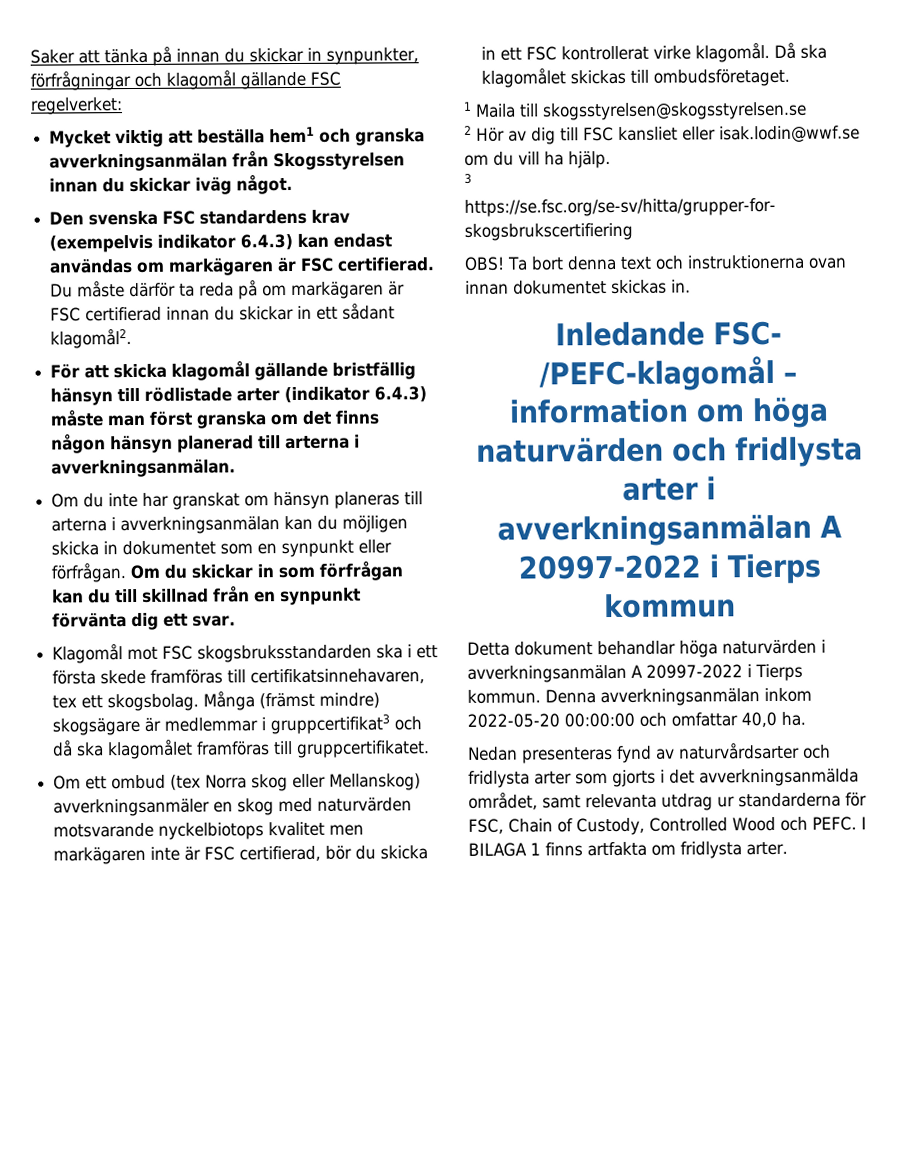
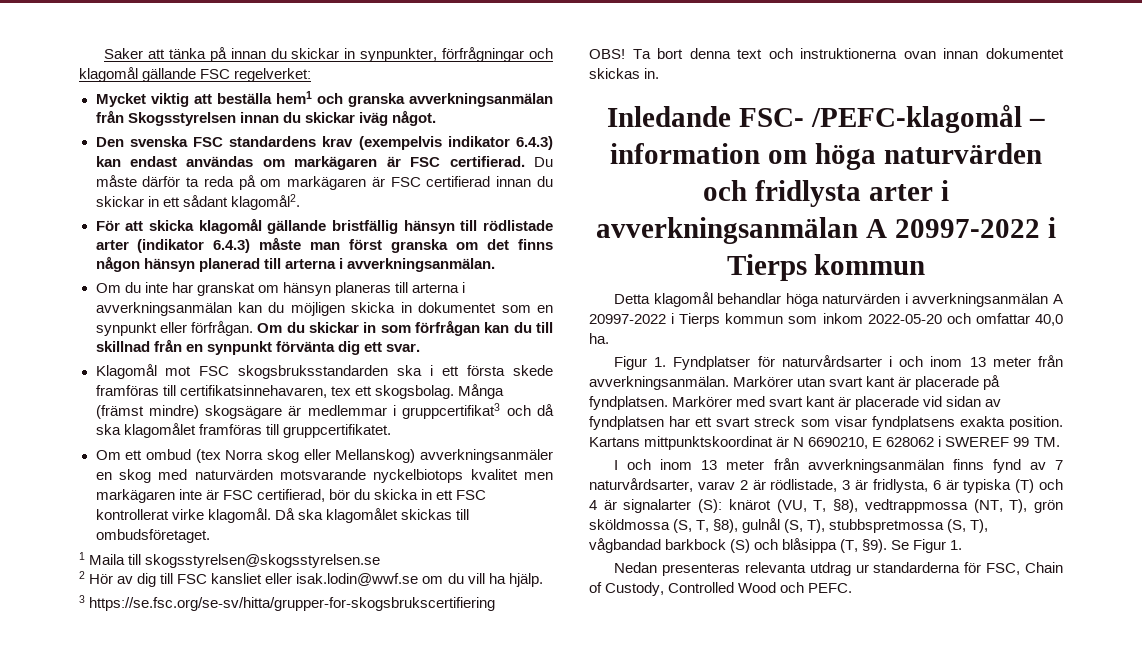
[514,641,593,656] dokument -> [653,292,713,307] klagomål
[467,688,760,707] kommun. Denna avverkningsanmälan -> [725,313,818,324] kommun som
[564,712,635,728] 00:00:00 -> (942, 319) none
[468,742,831,764] [468,768,859,788] [468,792,581,810] Nedan presenteras fynd av naturvårdsarter och fridlysta arter som gjorts i det avverkningsanmälda området, samt -> [614,355,1063,370] [589,375,1001,390] [589,396,1002,410] [589,416,1063,430] [589,436,1060,450] [614,458,1063,473] [589,478,1063,493] [589,499,1063,513] [589,518,989,533] [589,538,963,553] [614,562,740,576] Figur 1. Fyndplatser för naturvårdsarter i och inom 13 meter från avverkningsanmälan. Markörer utan svart kant är placerade på fyndplatsen. Markörer med svart kant är placerade vid sidan av fyndplatsen har ett svart streck som visar fyndplatsens exakta position. Kartans mittpunktskoordinat är N 6690210, E 628062 i SWEREF 99 TM. // I och inom 13 meter från avverkningsanmälan finns fynd av 7 naturvårdsarter, varav 2 är rödlistade, 3 är fridlysta, 6 är typiska (T) och 4 är signalarter (S): knärot (VU, T, §8), vedtrappmossa (NT, T), grön sköldmossa (S, T, §8), gulnål (S, T), stubbspretmossa (S, T), vågbandad barkbock (S) och blåsippa (T, §9). Se Figur 1. // Nedan presenteras
[860,816,867,830] [468,841,788,859] I BILAGA 1 finns artfakta om fridlysta arter. -> (853, 588) none

